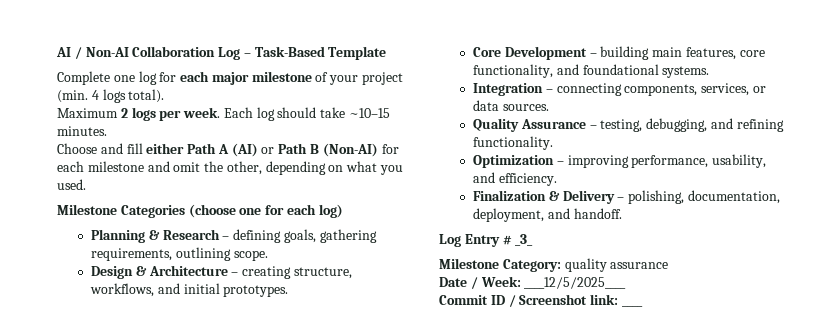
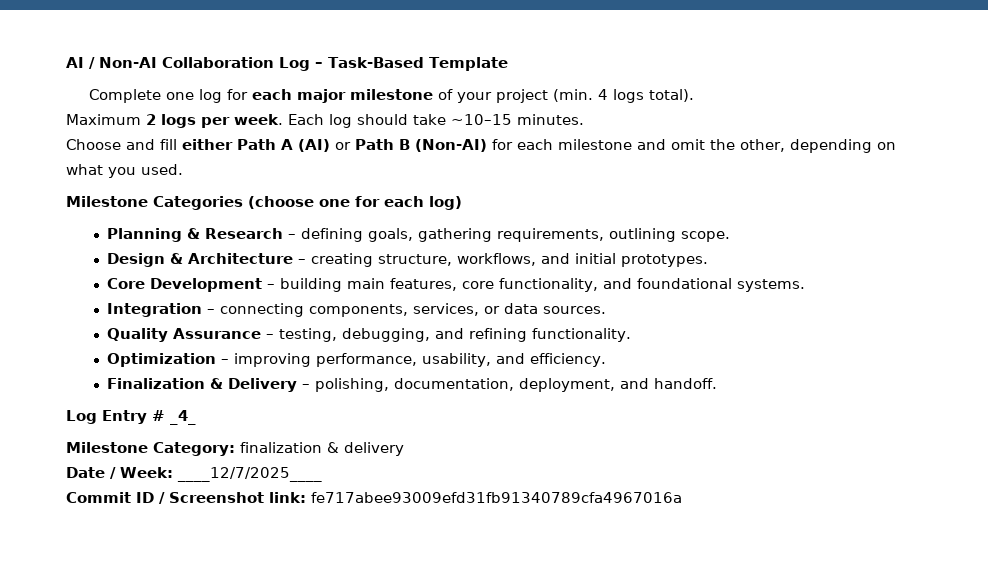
[515,234,534,246] _3_ -> [170,410,196,425] _4_
[564,258,669,272] quality assurance -> [240,442,404,456] finalization & delivery
[524,277,627,289] ____12/5/2025____ -> [177,467,322,482] ____12/7/2025____
[621,305,643,307] ____ -> [311,492,682,503] fe717abee93009efd31fb91340789cfa4967016a

